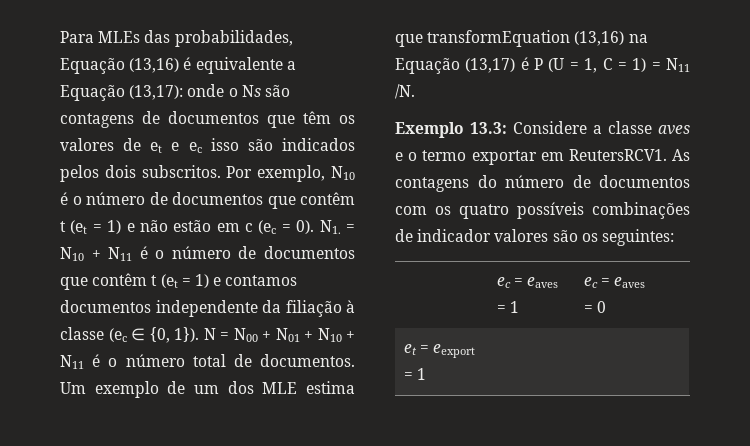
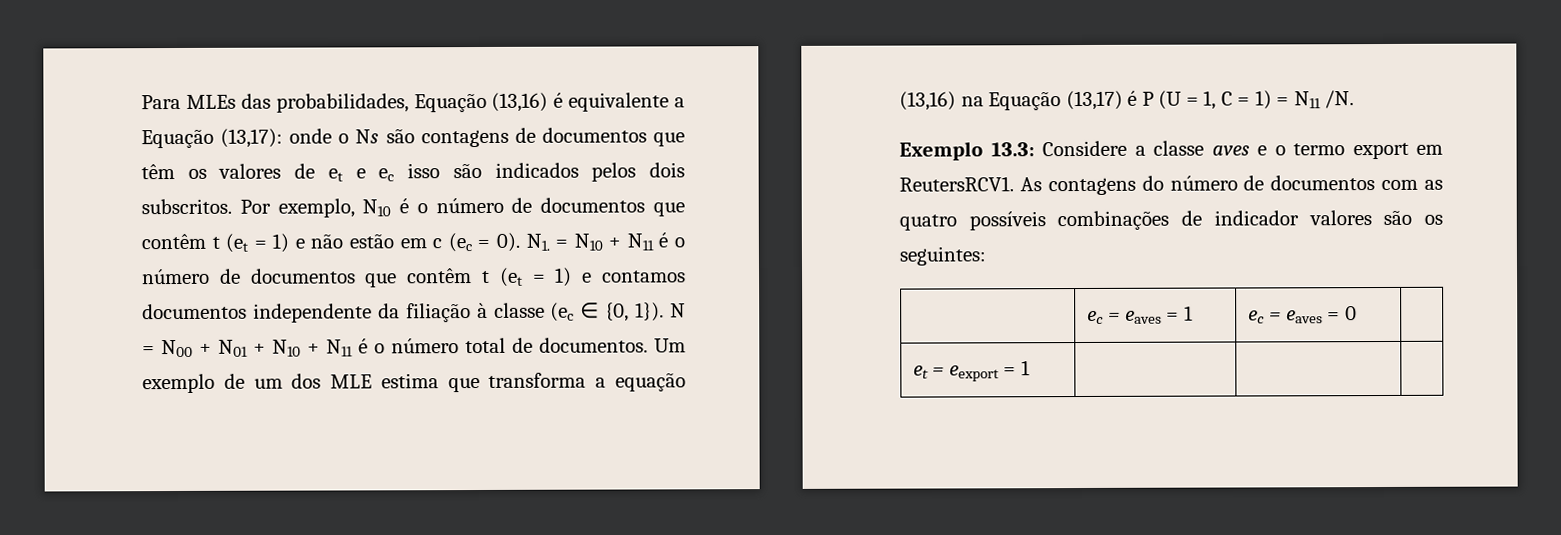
[427,30,571,47] transformEquation -> [488,372,686,392] transforma a equação
[471,150,537,165] exportar -> [1352,142,1409,160] export
[435,206,451,215] os -> [1424,179,1443,190] as

